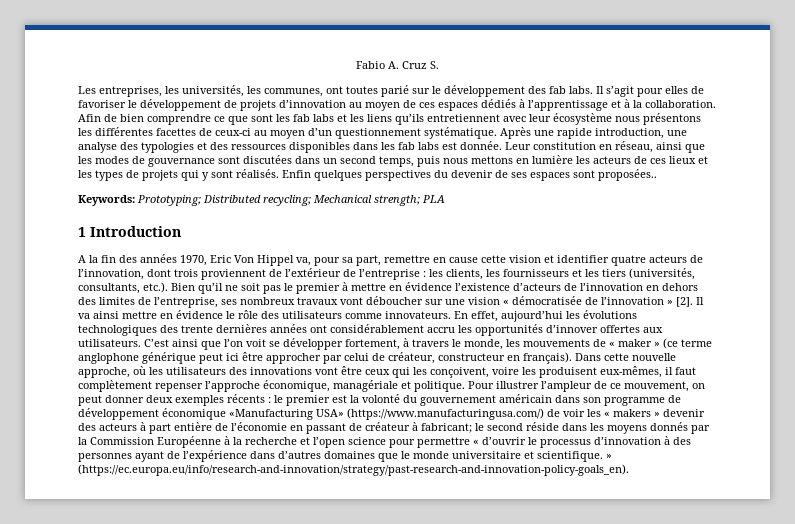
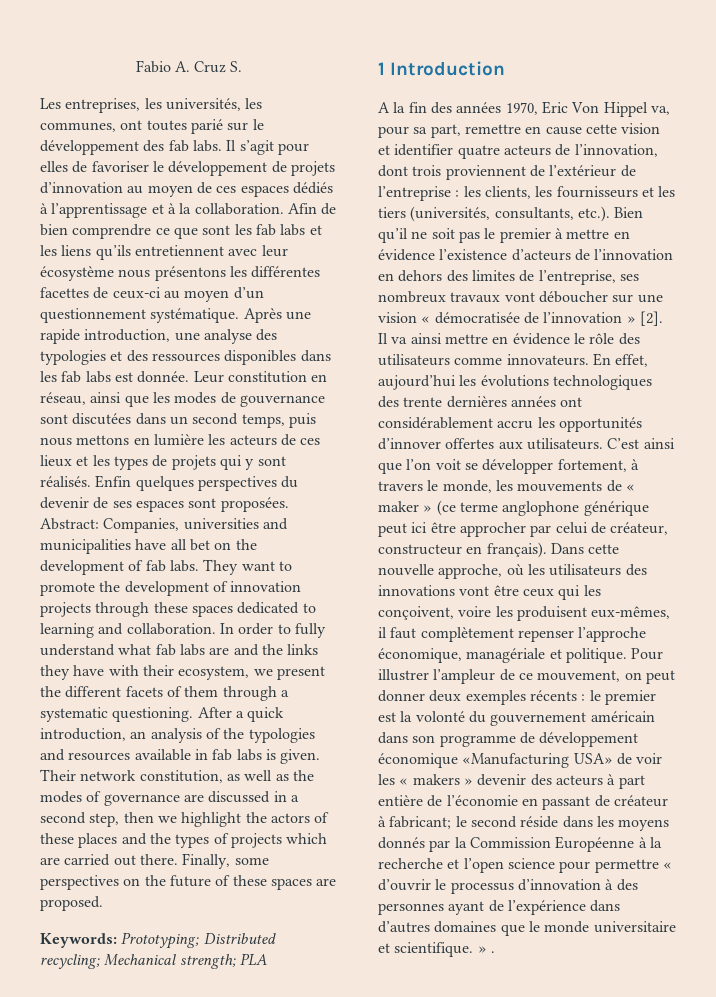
[598,169,657,181] proposées.. -> [220,497,289,512] [40,518,288,533] [40,539,257,554] [40,559,292,575] [40,581,302,596] [40,602,316,617] [40,623,326,638] [40,644,319,656] [40,665,325,680] [40,686,289,701] [40,707,285,722] [40,728,315,743] [40,749,321,764] [40,769,314,783] [40,791,299,806] [40,812,330,827] [40,833,328,848] [40,853,269,869] [40,875,337,890] [40,896,103,911] proposées. Abstract: Companies, universities and municipalities have all bet on the development of fab labs. They want to promote the development of innovation projects through these spaces dedicated to learning and collaboration. In order to fully understand what fab labs are and the links they have with their ecosystem, we present the different facets of them through a systematic questioning. After a quick introduction, an analysis of the typologies and resources available in fab labs is given. Their network constitution, as well as the modes of governance are discussed in a second step, then we highlight the actors of these places and the types of projects which are carried out there. Finally, some perspectives on the future of these spaces are proposed.
[347,408,544,420] (https://www.manufacturingusa.com/) -> (613, 758) none
[78,464,629,476] (https://ec.europa.eu/info/research-and-innovation/strategy/past-research-and-innovation-policy-goals_en). -> [490,951,495,953] .

